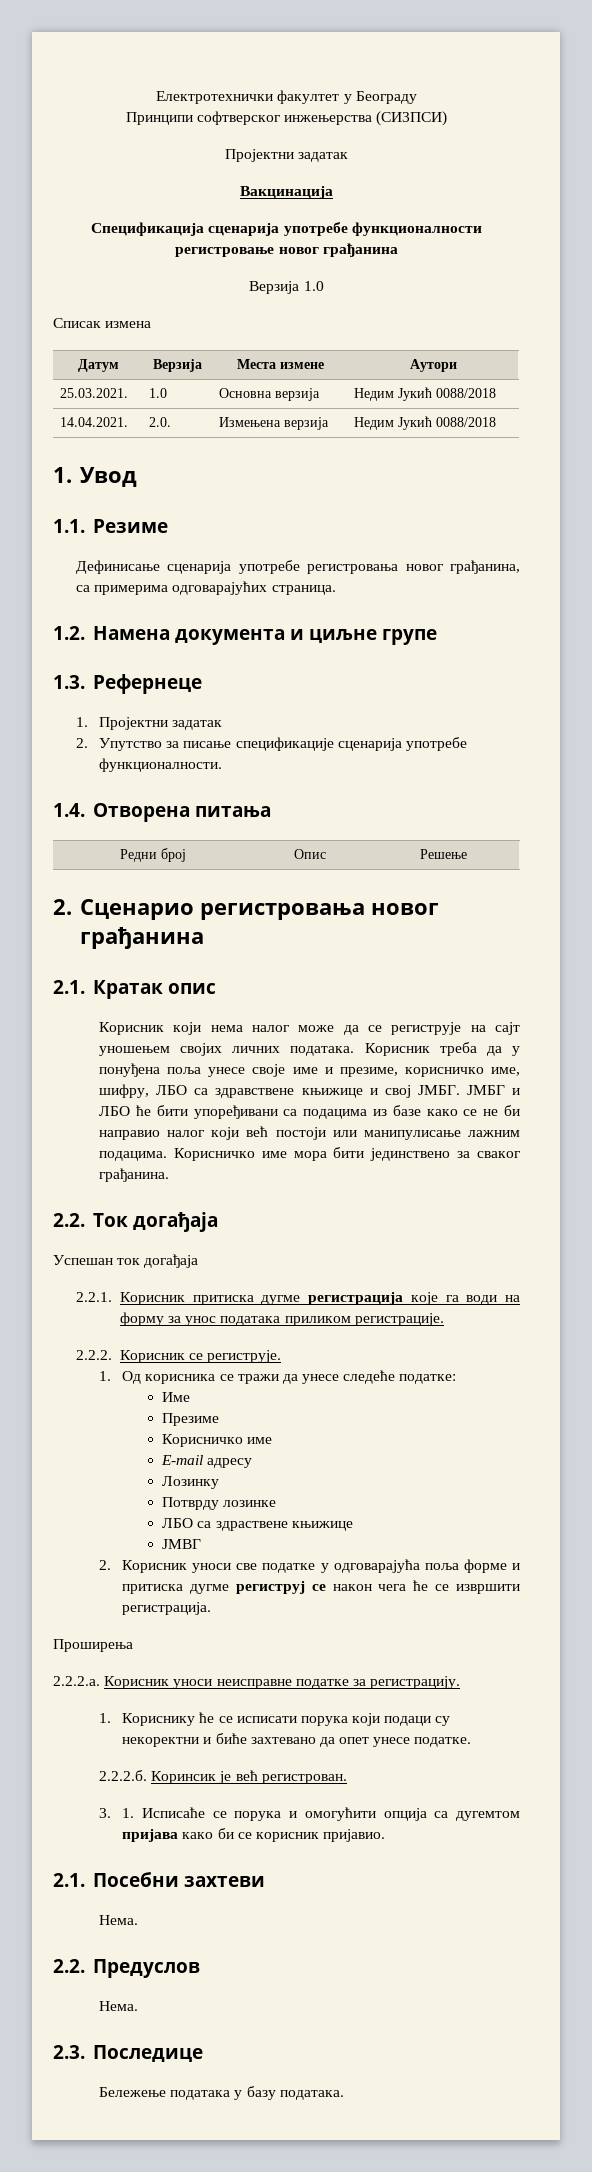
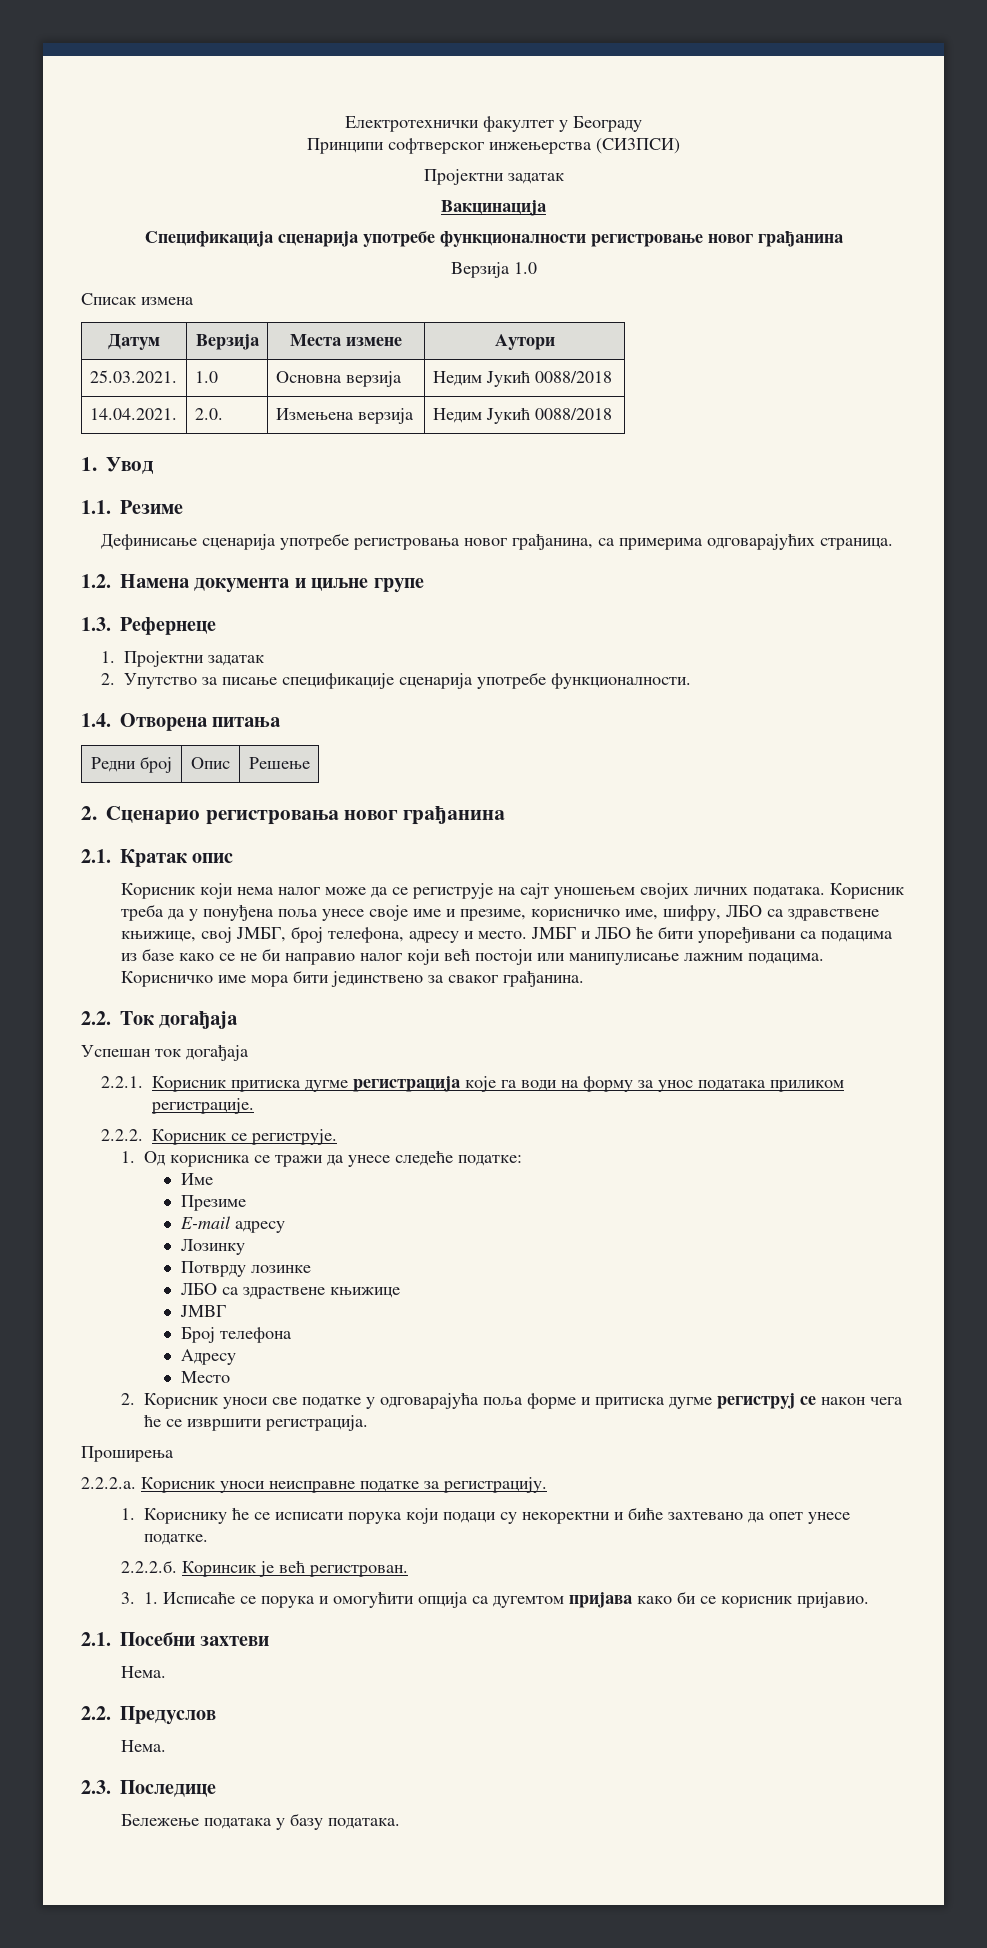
[301,1085,460,1098] књижице и свој ЈМБГ. -> [120,926,527,943] књижице, свој ЈМБГ, број телефона, адресу и место.
[162,1434,273,1447] // Корисничко име -> (246, 1203) none
(202, 1544) none -> [180,1327,292,1343] [180,1349,236,1365] [180,1371,230,1383] // Број телефона // Адресу // Место

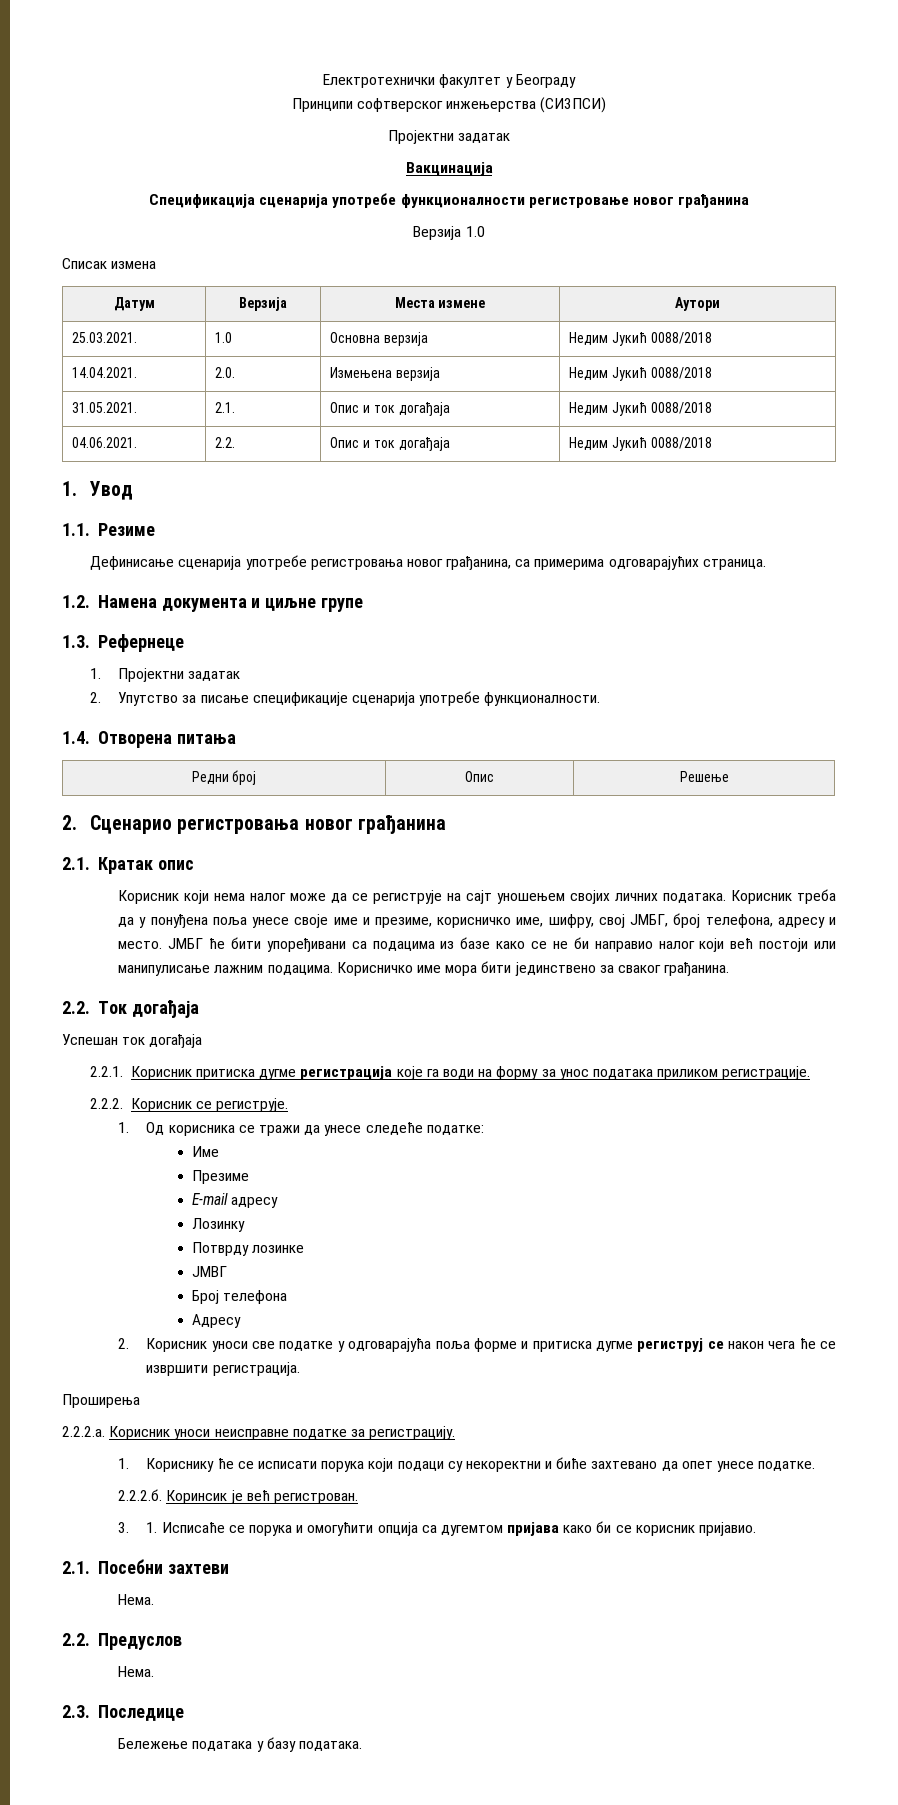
(612, 414) none -> [72,402,138,413] [215,402,236,413] [330,402,450,416] [569,402,712,416] [72,437,138,448] [215,437,236,448] [330,437,450,451] [569,437,712,451] // 31.05.2021. | 2.1. | Опис и ток догађаја | Недим Јукић 0088/2018 // 04.06.2021. | 2.2. | Oпис и ток догађаја | Недим Јукић 0088/2018
[725,905,879,921] [120,931,196,942] ЛБО са здравствене књижице, -> (594, 921) none
[580,927,631,939] и ЛБО -> (204, 943) none
[180,1283,400,1299] // ЛБО са здраствене књижице -> (304, 1249) none
[180,1371,230,1383] // Место -> (241, 1321) none

